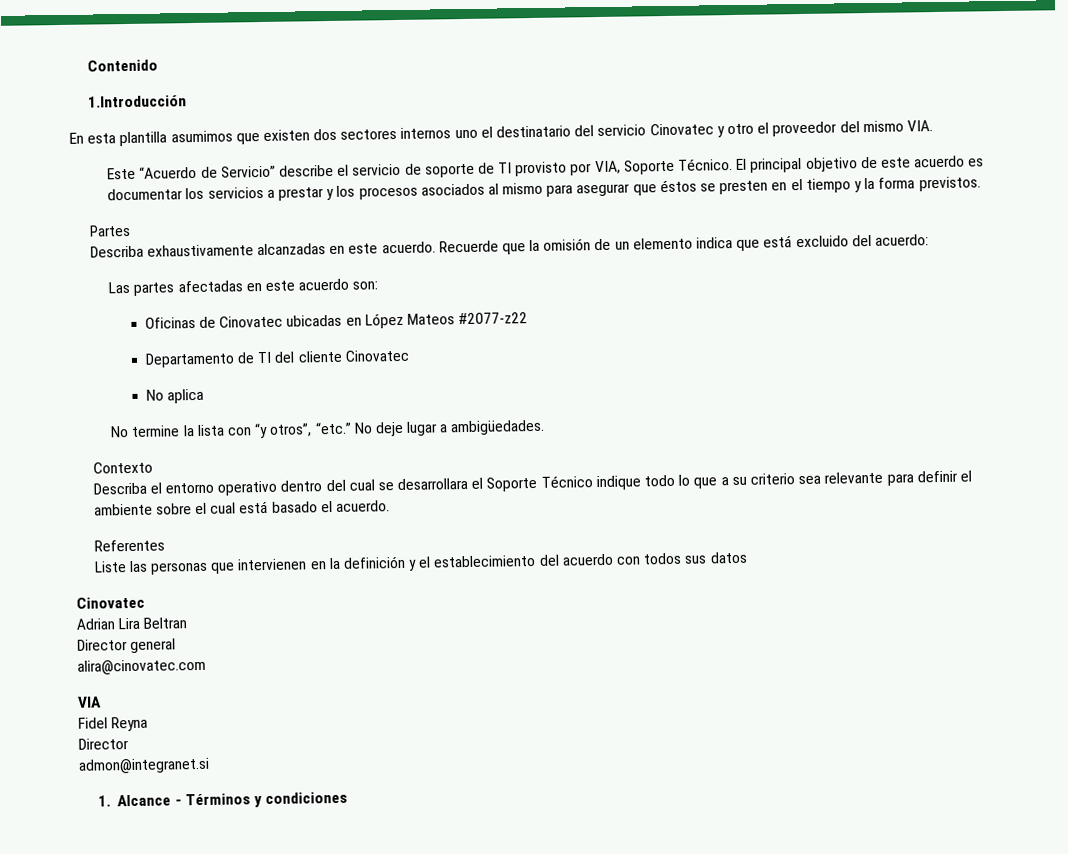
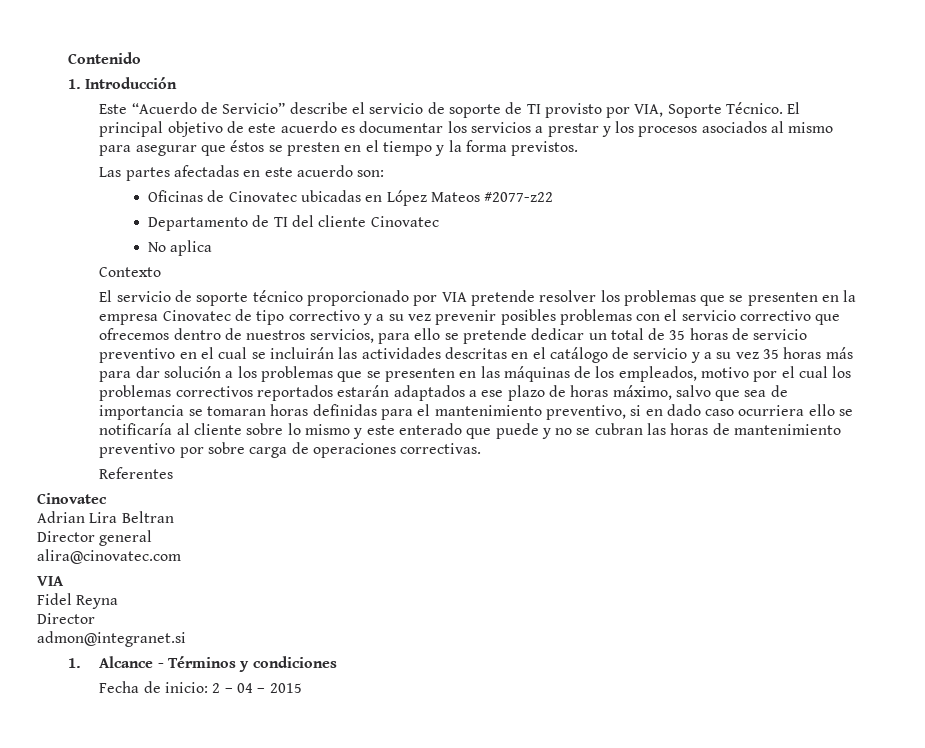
[87,95,187,108] [69,120,933,147] 1.Introducción // En esta plantilla asumimos que existen dos sectores internos uno el destinatario del servicio Cinovatec y otro el proveedor del mismo VIA. -> [68,77,178,89] 1. Introducción
[88,224,131,237] [89,234,929,258] // Partes // Describa exhaustivamente alcanzadas en este acuerdo. Recuerde que la omisión de un elemento indica que está excluido del acuerdo: -> (579, 148) none
[110,419,546,439] [92,461,153,474] [92,470,972,496] [93,500,390,516] [93,539,165,552] [93,551,748,575] No termine la lista con “y otros”, “etc.” No deje lugar a ambigüedades. // Contexto // Describa el entorno operativo dentro del cual se desarrollara el Soporte Técnico indique todo lo que a su criterio sea relevante para definir el ambiente sobre el cual está basado el acuerdo. // Referentes // Liste las personas que intervienen en la definición y el establecimiento del acuerdo con todos sus datos -> [99,267,162,277] [99,290,857,306] [99,309,841,325] [99,328,808,344] [99,347,853,363] [99,366,852,382] [99,385,788,401] [99,404,854,420] [99,423,842,439] [99,442,482,458] [99,467,174,479] Contexto // El servicio de soporte técnico proporcionado por VIA pretende resolver los problemas que se presenten en la empresa Cinovatec de tipo correctivo y a su vez prevenir posibles problemas con el servicio correctivo que ofrecemos dentro de nuestros servicios, para ello se pretende dedicar un total de 35 horas de servicio preventivo en el cual se incluirán las actividades descritas en el catálogo de servicio y a su vez 35 horas más para dar solución a los problemas que se presenten en las máquinas de los empleados, motivo por el cual los problemas correctivos reportados estarán adaptados a ese plazo de horas máximo, salvo que sea de importancia se tomaran horas definidas para el mantenimiento preventivo, si en dado caso ocurriera ello se notificaría al cliente sobre lo mismo y este enterado que puede y no se cubran las horas de mantenimiento preventivo por sobre carga de operaciones correctivas. // Referentes
(349, 798) none -> [99,681,302,693] // Fecha de inicio: 2 – 04 – 2015

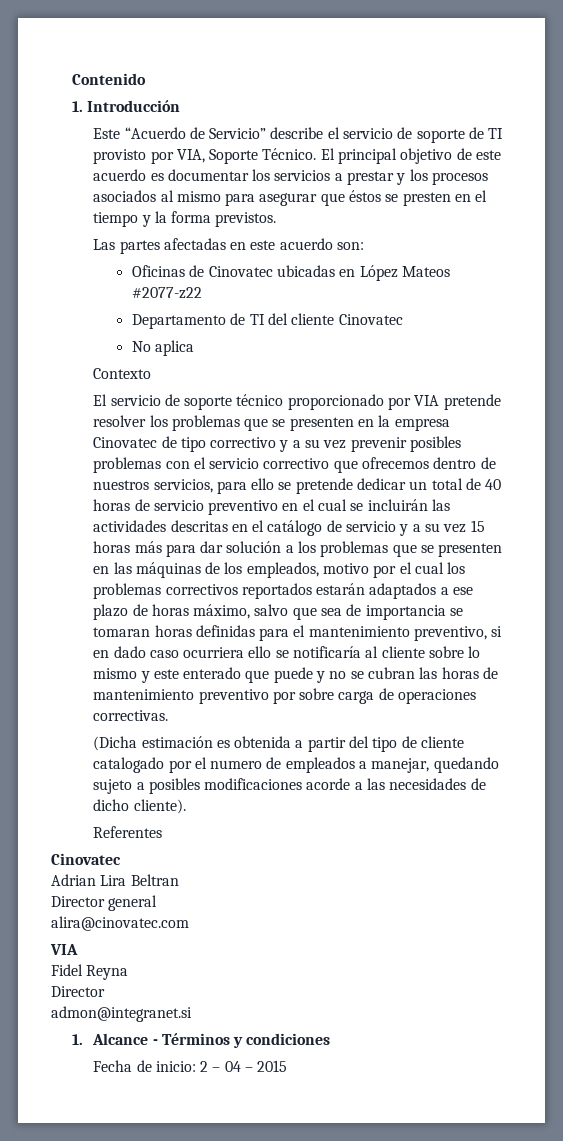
[669,330,686,340] 35 -> [485,479,502,490] 40
[763,349,780,359] 35 -> [470,520,485,532] 15
(482, 448) none -> [93,736,465,752] [93,757,499,773] [93,778,486,794] [93,799,186,814] // (Dicha estimación es obtenida a partir del tipo de cliente catalogado por el numero de empleados a manejar, quedando sujeto a posibles modificaciones acorde a las necesidades de dicho cliente).

